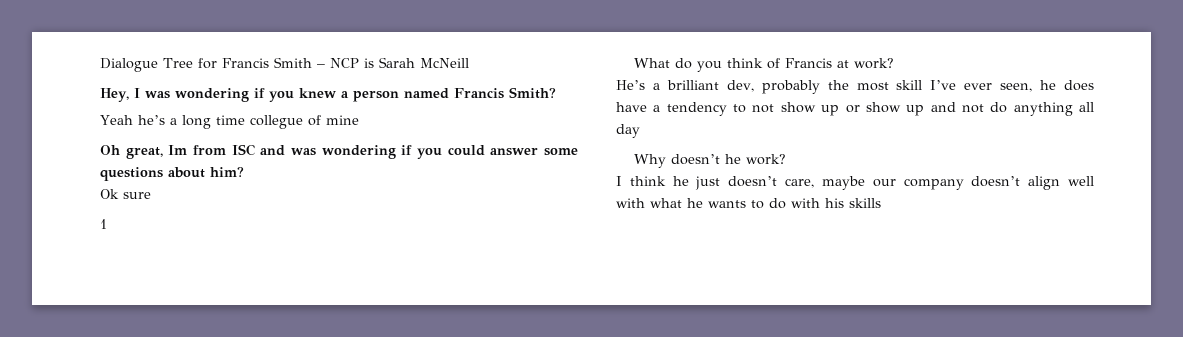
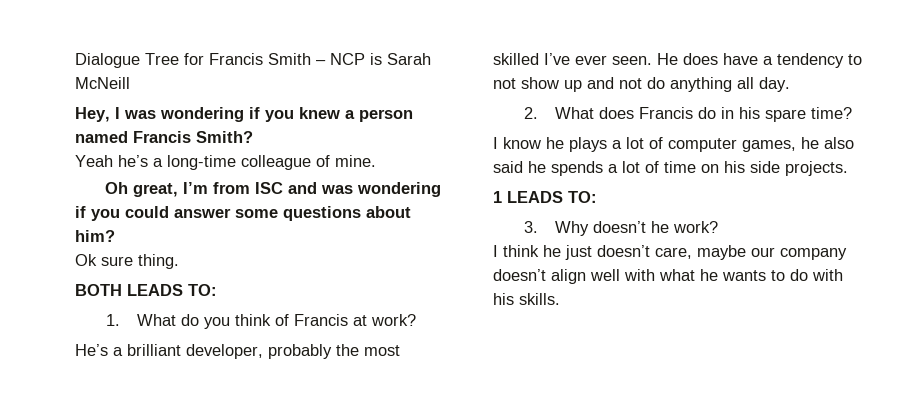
[181,115,359,129] long time collegue of mine -> [167,155,376,170] long-time colleague of mine.
[168,145,188,155] Im -> [183,182,209,194] I’m
[100,219,107,229] // 1 // -> [138,254,179,269] [75,284,217,296] [106,314,121,326] thing. // BOTH LEADS TO: // 1.
[726,80,754,92] dev, -> [186,344,263,359] developer,
[896,80,923,90] skill -> [493,53,539,65] skilled
[1000,80,1057,92] seen, he -> [612,53,678,65] seen. He
[845,102,925,116] or show up -> (582, 86) none
[616,124,640,138] day // -> [759,77,790,92] [524,107,853,122] [493,137,854,152] [493,161,848,176] [493,191,597,203] [524,221,539,233] day. // 2. What does Francis do in his spare time? // I know he plays a lot of computer games, he also said he spends a lot of time on his side projects. // 1 LEADS TO: // 3.
[849,198,881,208] skills -> [519,293,560,305] skills.

